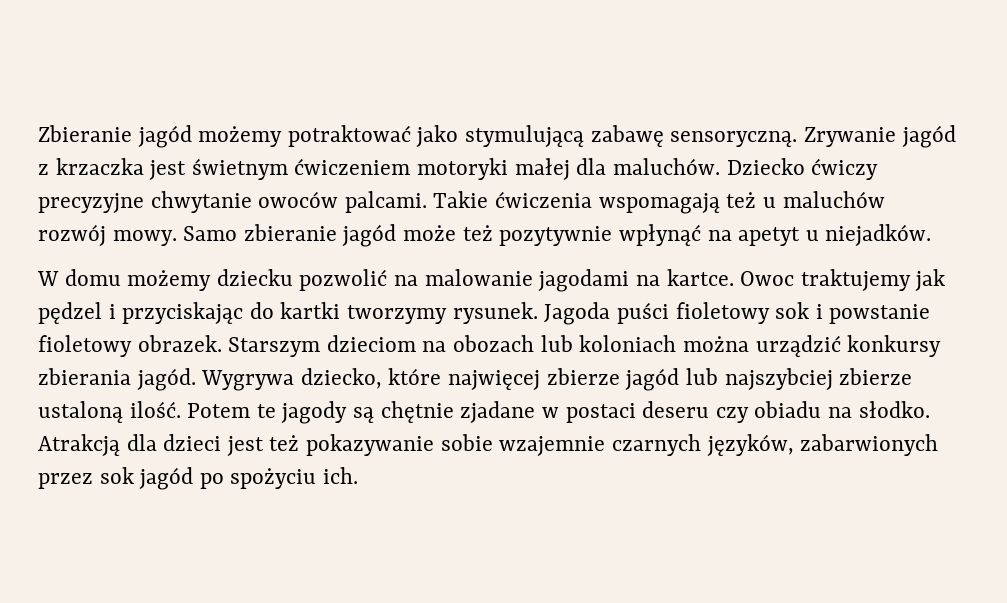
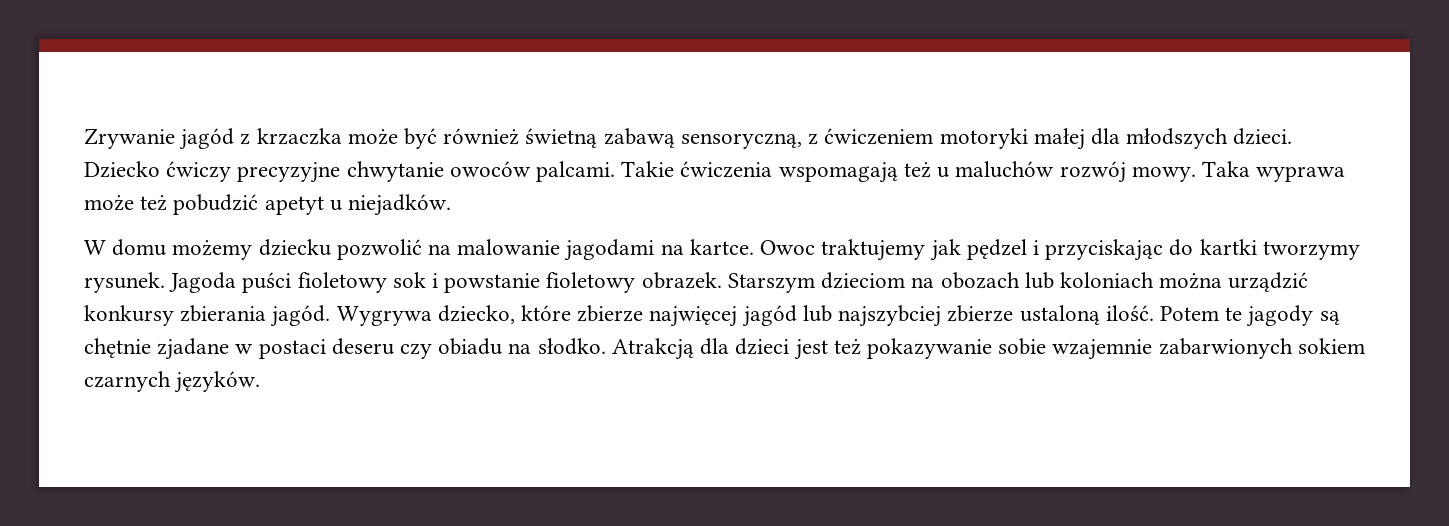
[38,125,956,148] [38,158,288,180] Zbieranie jagód możemy potraktować jako stymulującą zabawę sensoryczną. Zrywanie jagód z krzaczka jest świetnym -> [84,128,819,150] Zrywanie jagód z krzaczka może być również świetną zabawą sensoryczną, z
[612,158,720,175] maluchów. -> [1126,128,1293,149] młodszych dzieci.
[183,224,732,247] Samo zbieranie jagód może też pozytywnie wpłynąć na -> [1201,161,1346,182] [84,194,259,215] Taka wyprawa może też pobudzić
[448,368,620,390] najwięcej zbierze -> [577,305,738,327] zbierze najwięcej
[611,434,939,456] [38,467,359,490] czarnych języków, zabarwionych przez sok jagód po spożyciu ich. -> [1158,338,1365,359] [84,371,261,393] zabarwionych sokiem czarnych języków.

